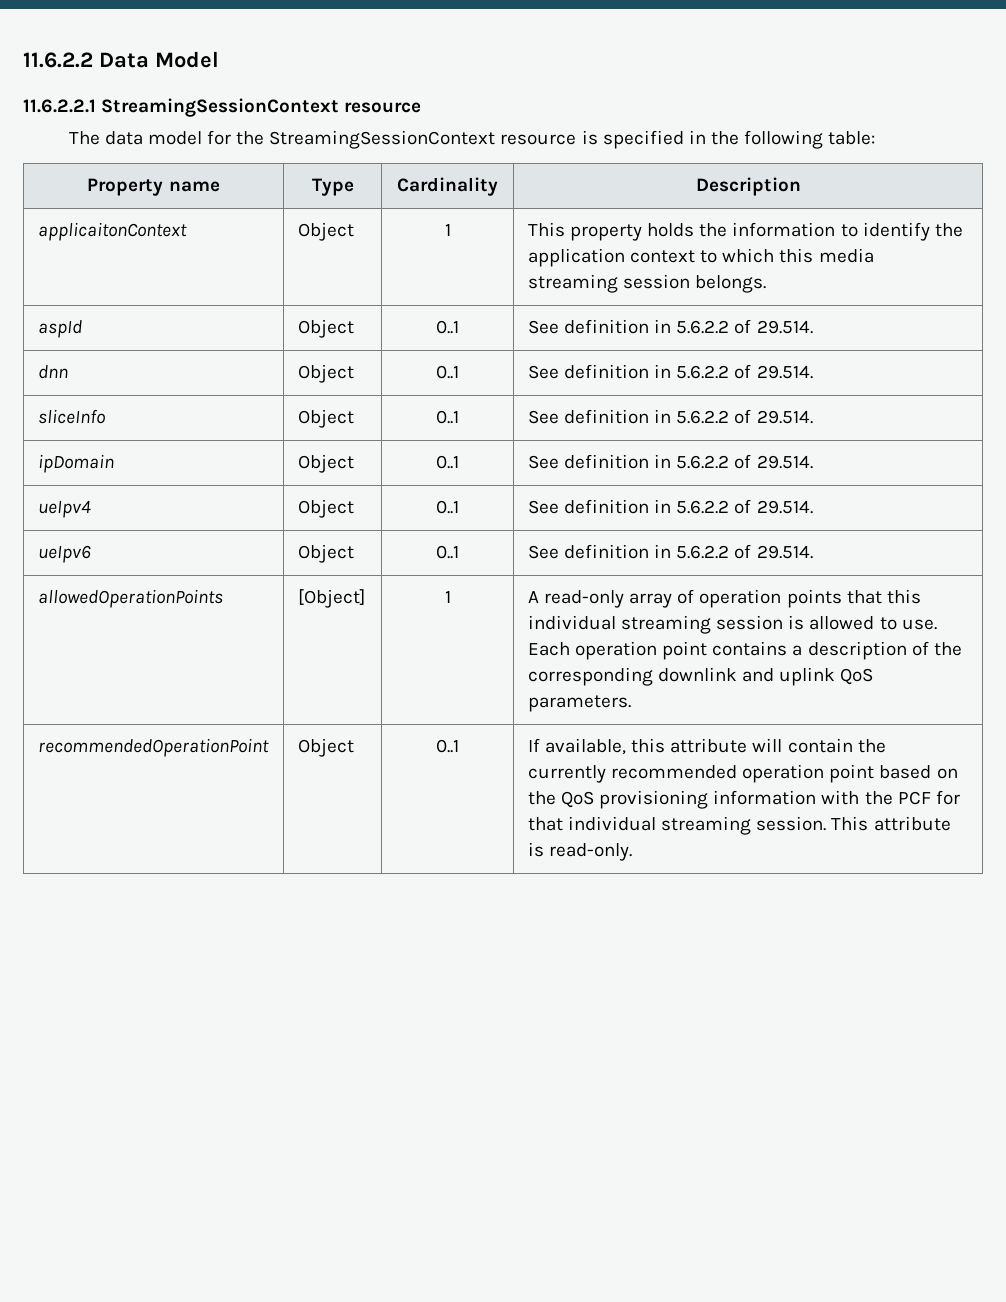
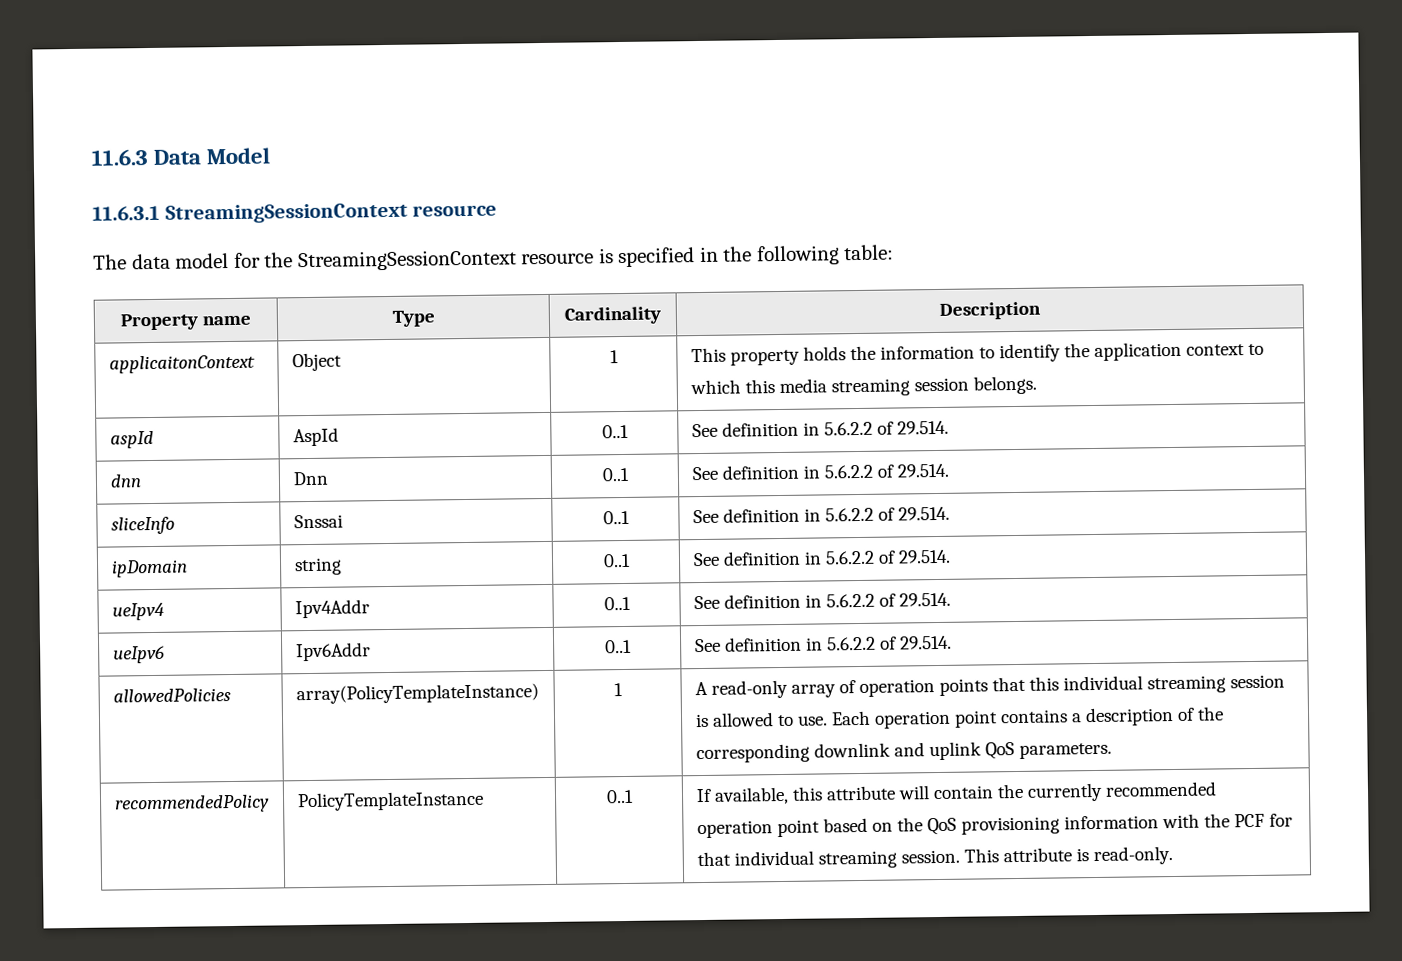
[23,52,93,68] 11.6.2.2 -> [91,149,148,166] 11.6.3
[23,99,96,113] 11.6.2.2.1 -> [92,205,160,221] 11.6.3.1
[297,319,354,338] Object -> [292,427,339,447] AspId
[297,364,354,383] Object -> [292,471,329,486] Dnn
[297,409,354,428] Object -> [293,514,343,529] Snssai
[297,454,354,473] Object -> [293,557,342,576] string
[297,499,354,518] Object -> [294,599,370,619] Ipv4Addr
[297,544,354,563] [436,545,459,559] [527,544,813,559] [37,589,223,608] [297,589,365,608] Object | 0..1 | See definition in 5.6.2.2 of 29.514. // allowedOperationPoints | [Object] -> [295,642,371,662] [604,639,632,654] [694,635,952,653] [112,688,231,703] [295,683,539,705] Ipv6Addr | 0..1 | See definition in 5.6.2.2 of 29.514. // allowedPolicies | array(PolicyTemplateInstance)
[37,738,269,757] [297,738,354,757] recommendedOperationPoint | Object -> [113,794,270,814] [296,790,484,812] recommendedPolicy | PolicyTemplateInstance

